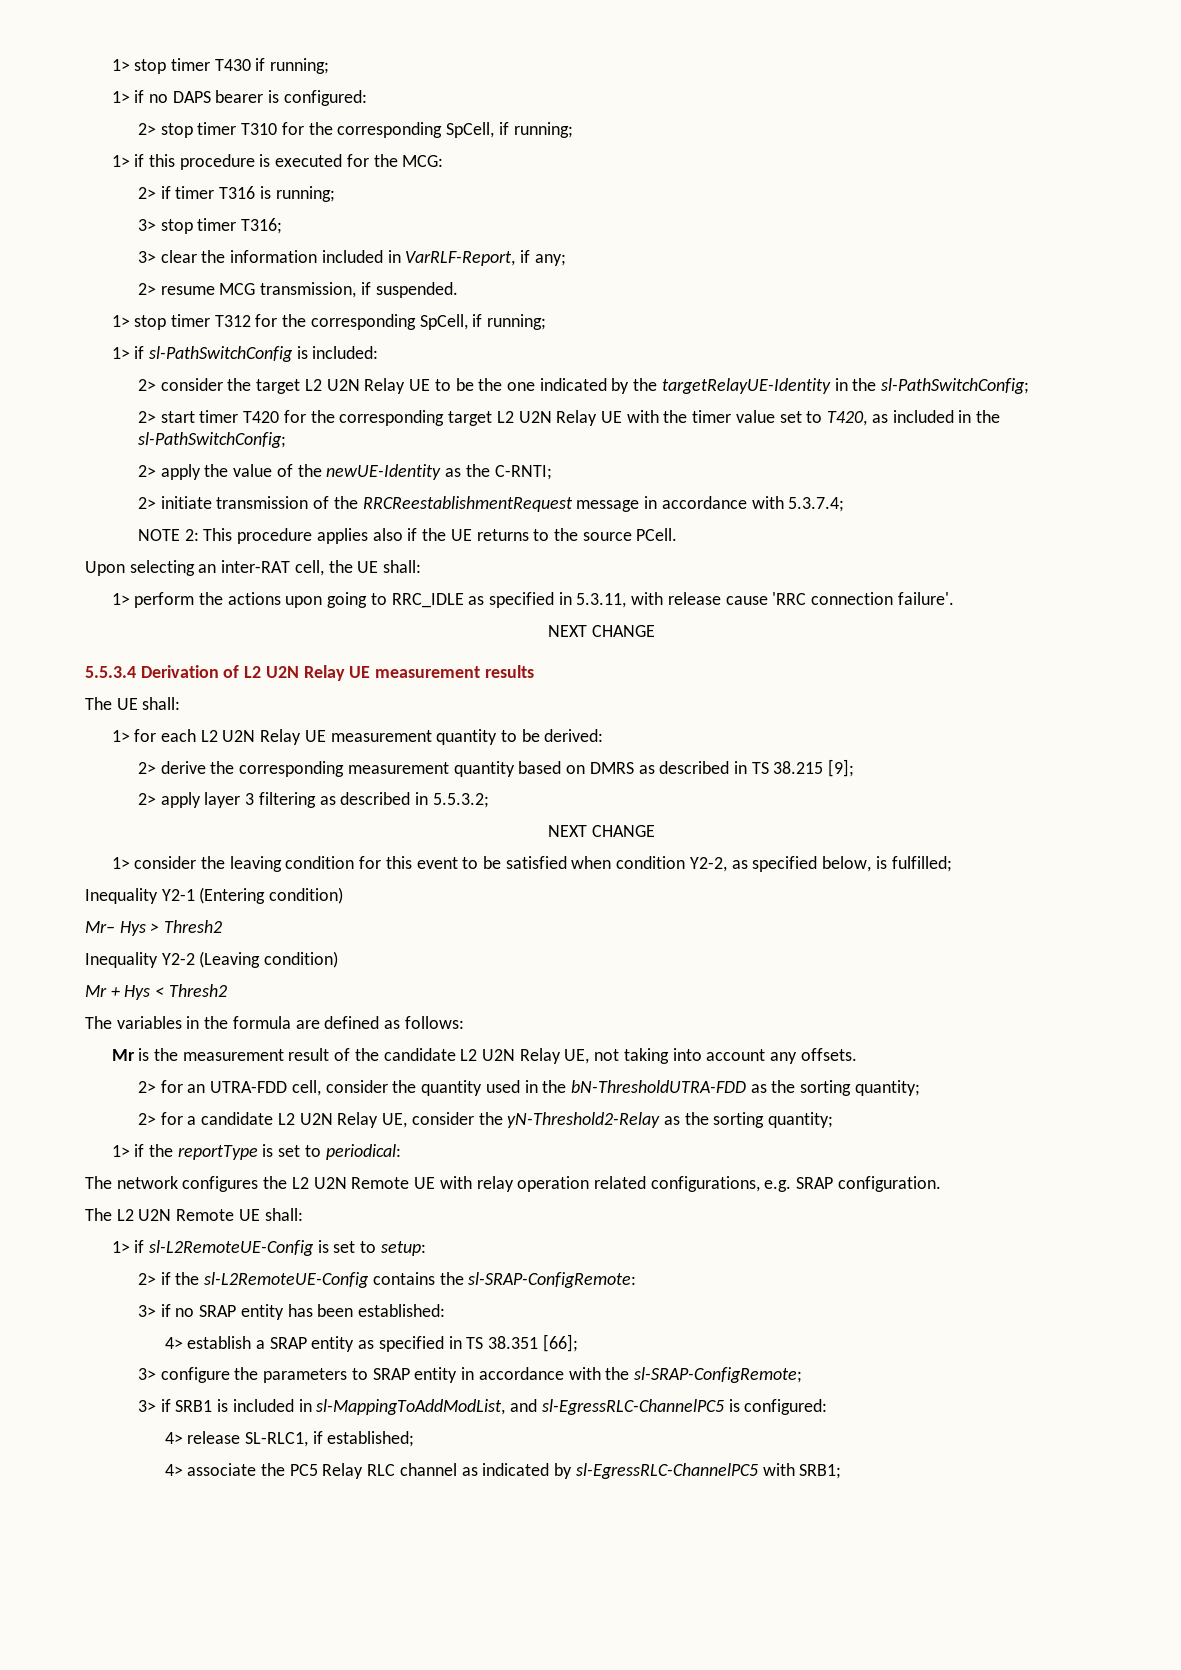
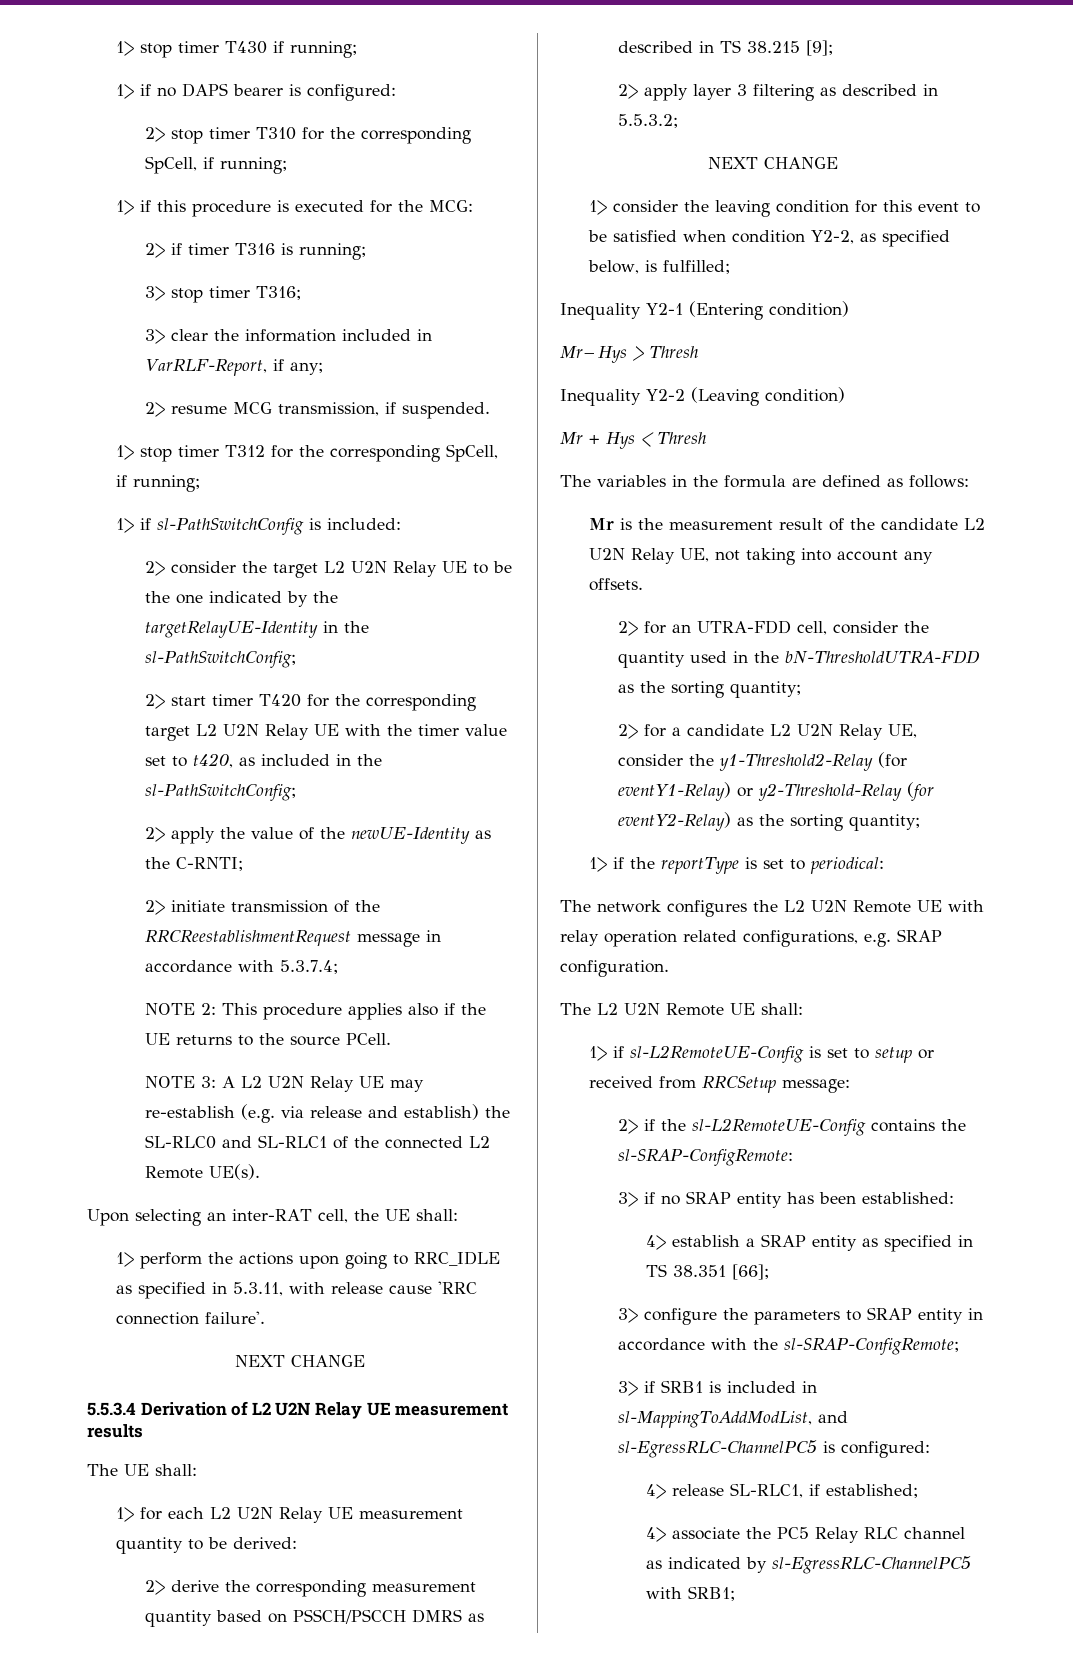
[827,411,868,426] T420, -> [192,753,233,768] t420,
(678, 534) none -> [144,1076,424,1092] [144,1104,510,1123] [144,1135,490,1149] [144,1164,260,1180] // NOTE 3: A L2 U2N Relay UE may re-establish (e.g. via release and establish) the SL-RLC0 and SL-RLC1 of the connected L2 Remote UE(s).
(586, 769) none -> [292,1609,406,1624] PSSCH/PSCCH
[164,920,223,933] Thresh2 -> [649,346,698,358] Thresh
[168,984,227,997] Thresh2 -> [657,432,706,444] Thresh
[507,1112,661,1128] yN-Threshold2-Relay -> [718,752,907,771] [617,782,934,801] [617,812,731,831] y1-Threshold2-Relay (for eventY1-Relay) or y2-Threshold-Relay (for eventY2-Relay)
[380,1241,426,1256] setup: -> [874,1047,934,1063] [588,1076,850,1093] setup or received from RRCSetup message:

